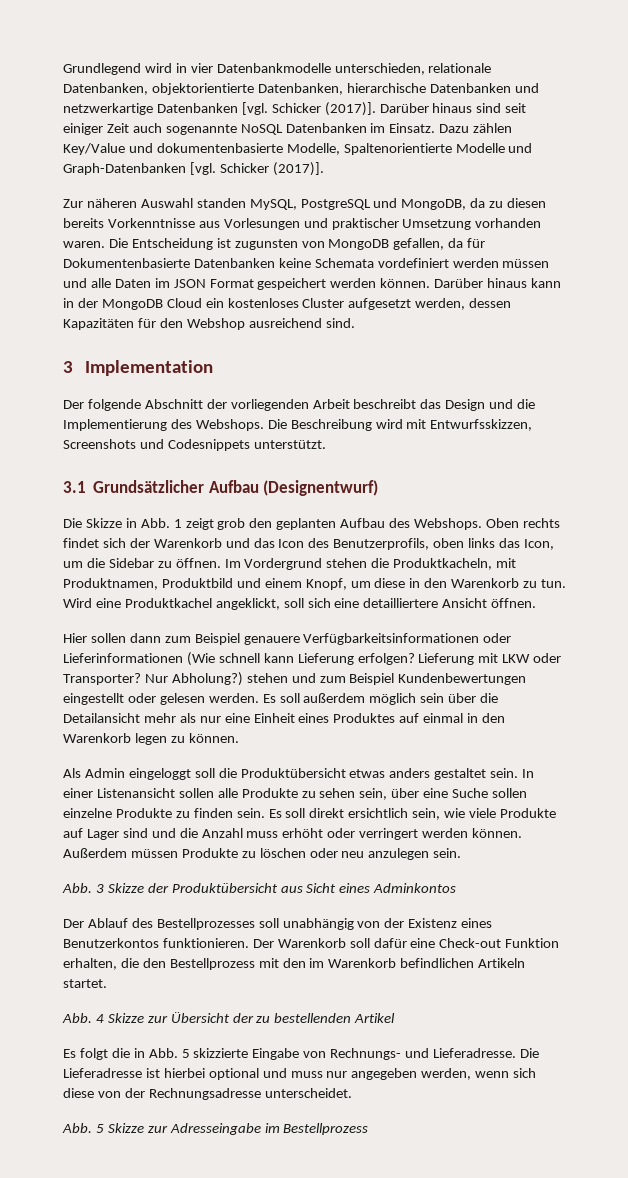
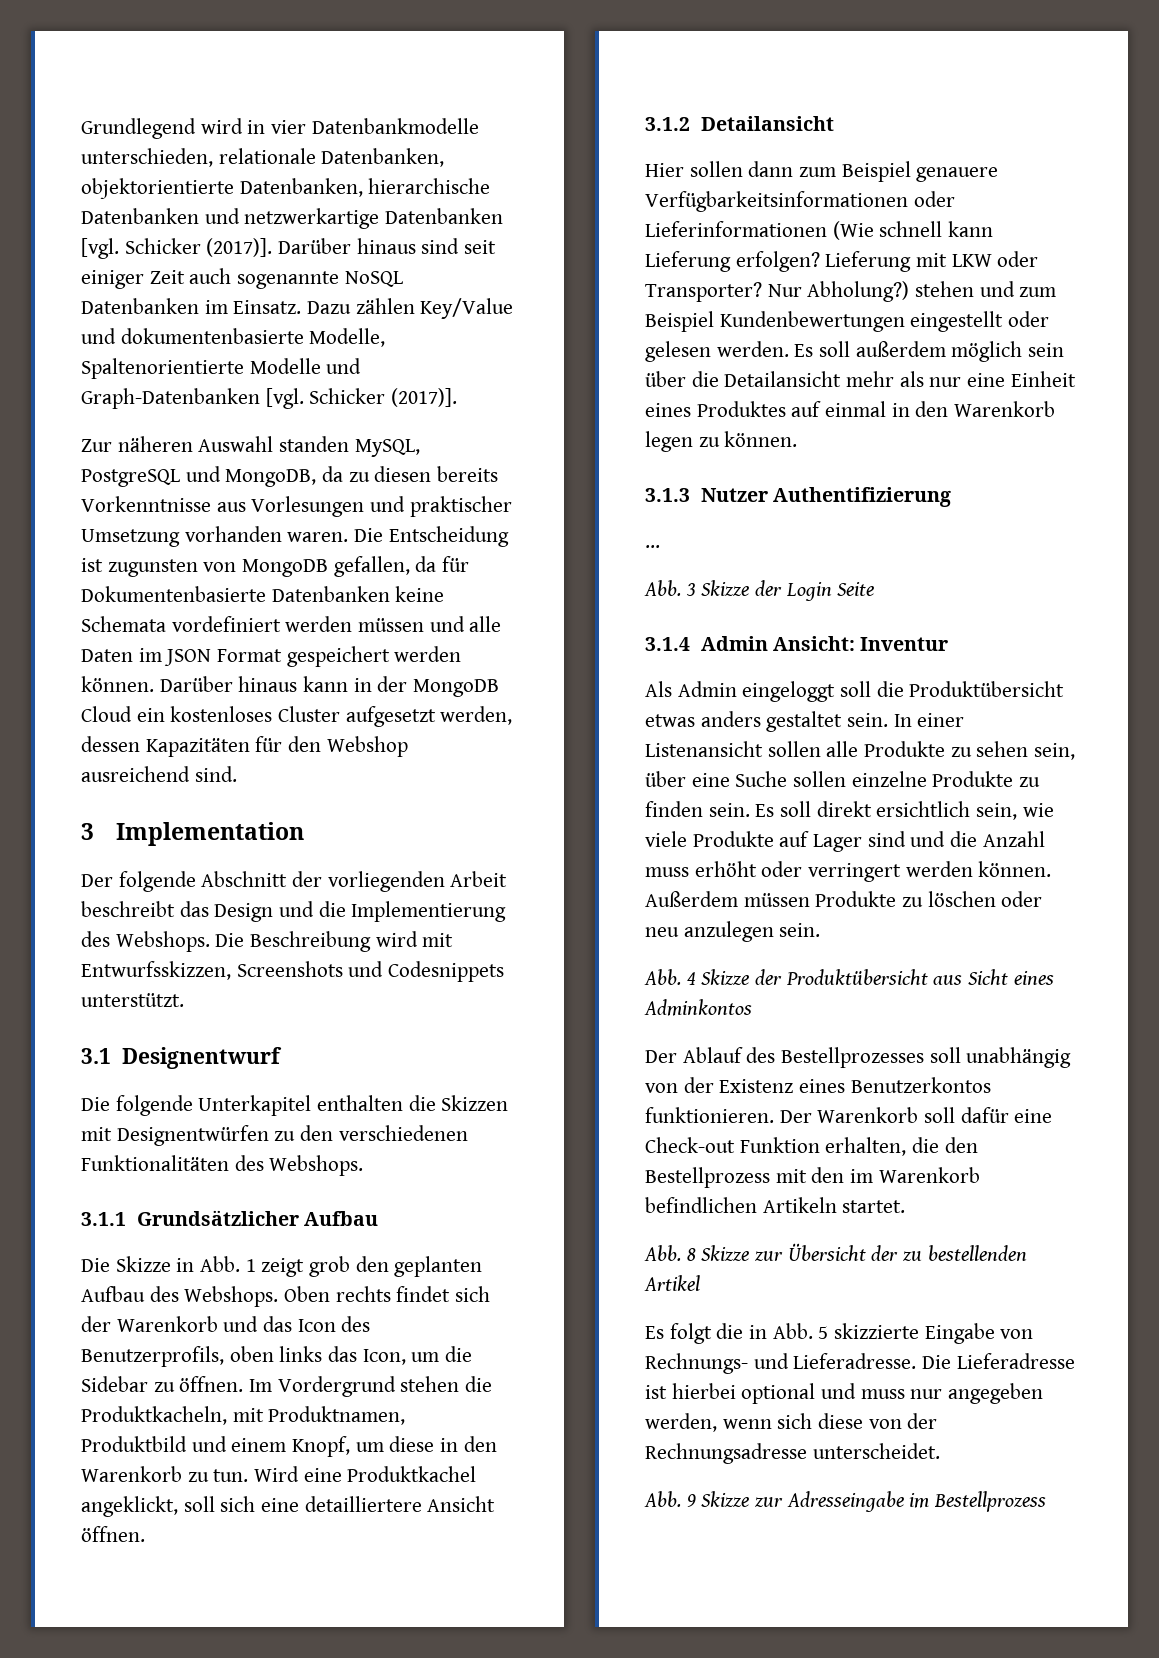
(86, 487) none -> [121,1047,282,1069] [81,1095,509,1116] [81,1125,468,1146] [81,1155,364,1176] [81,1212,126,1226] Designentwurf // Die folgende Unterkapitel enthalten die Skizzen mit Designentwürfen zu den verschiedenen Funktionalitäten des Webshops. // 3.1.1
[263,480,379,496] (Designentwurf) -> (378, 1218) none
(537, 603) none -> [645,116,834,131] // 3.1.2 Detailansicht
(239, 738) none -> [645,487,951,507] [645,545,660,548] [644,580,875,601] [645,636,949,651] // 3.1.3 Nutzer Authentifizierung // … // Abb. 3 Skizze der Login Seite // 3.1.4 Admin Ansicht: Inventur
[95,884,104,893] 3 -> [686,972,696,985] 4
[95,1014,104,1023] 4 -> [686,1248,696,1261] 8
[95,1124,104,1133] 5 -> [686,1494,696,1507] 9

